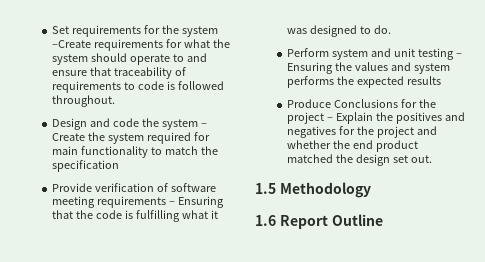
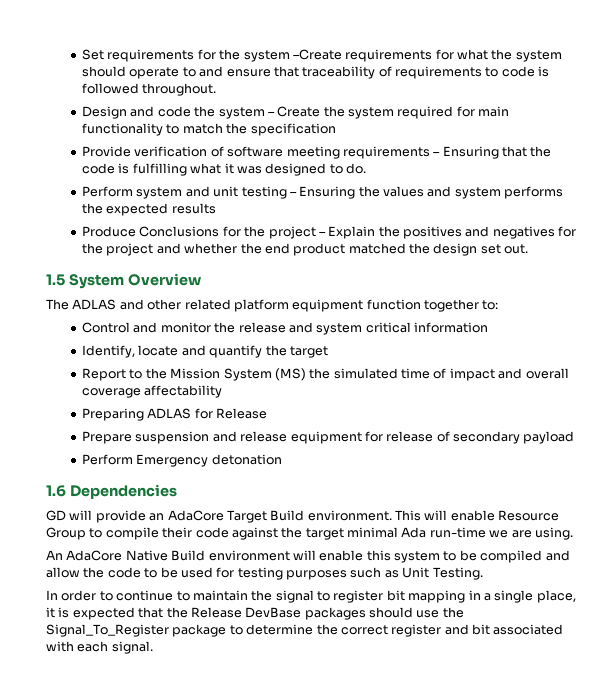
[279,182,371,198] [255,214,383,229] Methodology // 1.6 Report Outline -> [68,273,201,289] [46,299,499,312] [82,322,489,335] [82,345,328,358] [82,368,569,381] [82,385,223,398] [82,408,268,421] [82,431,575,444] [82,454,282,467] [46,484,177,499] [46,510,560,523] [46,527,573,540] [46,550,570,563] [46,567,483,580] [46,590,576,603] [46,607,464,620] [46,624,564,637] [46,641,153,654] System Overview // The ADLAS and other related platform equipment function together to: // Control and monitor the release and system critical information // Identify, locate and quantify the target // Report to the Mission System (MS) the simulated time of impact and overall coverage affectability // Preparing ADLAS for Release // Prepare suspension and release equipment for release of secondary payload // Perform Emergency detonation // 1.6 Dependencies // GD will provide an AdaCore Target Build environment. This will enable Resource Group to compile their code against the target minimal Ada run-time we are using. // An AdaCore Native Build environment will enable this system to be compiled and allow the code to be used for testing purposes such as Unit Testing. // In order to continue to maintain the signal to register bit mapping in a single place, it is expected that the Release DevBase packages should use the Signal_To_Register package to determine the correct register and bit associated with each signal.

